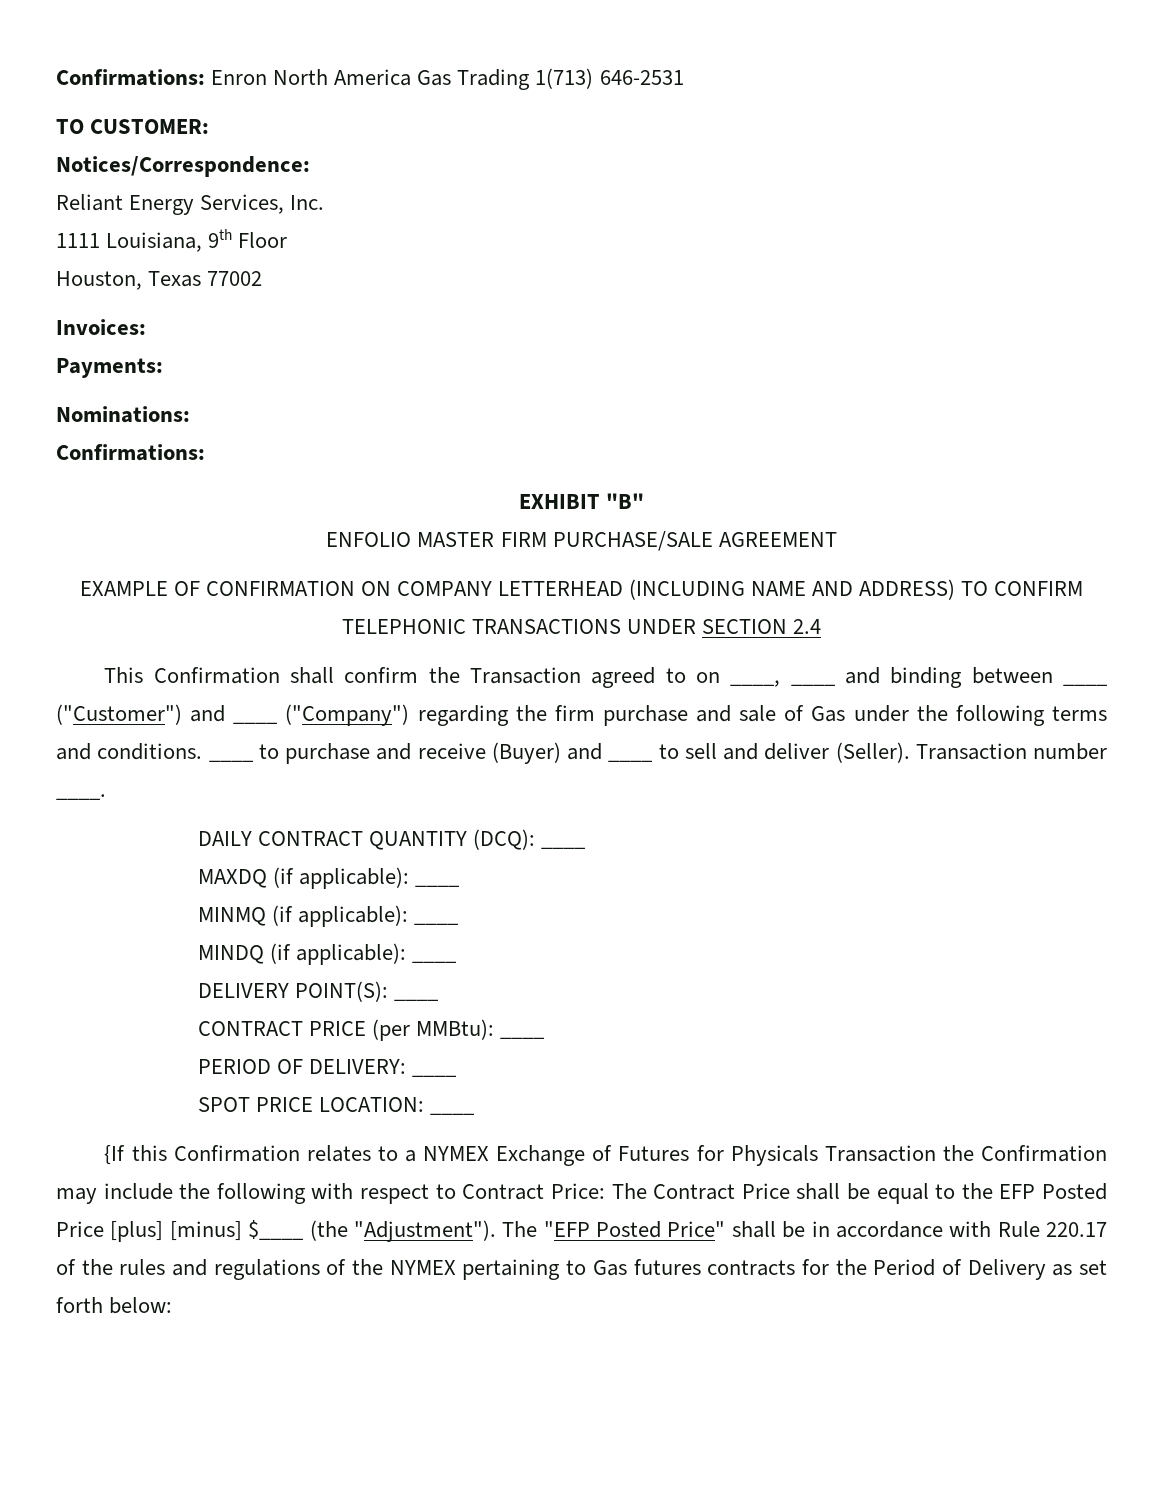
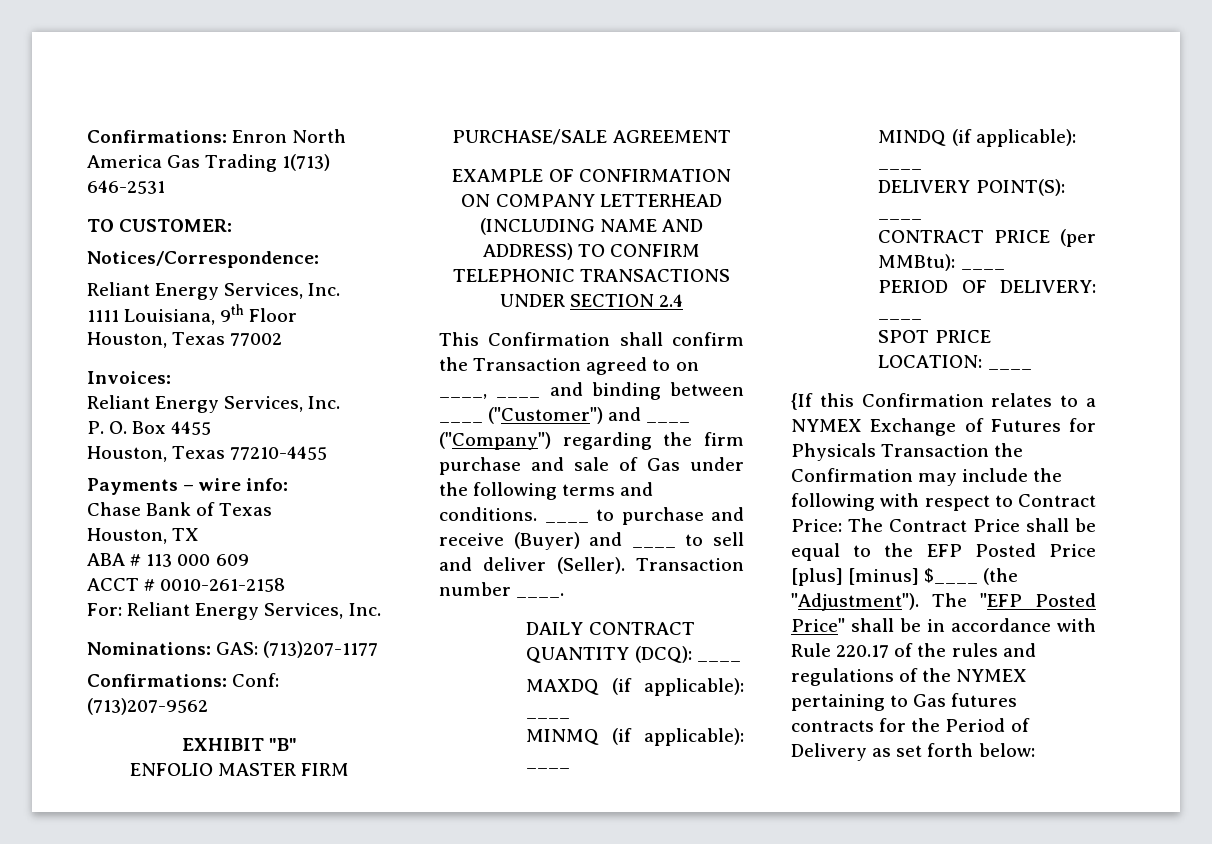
[56,358,163,378] Payments: -> [87,395,341,413] [87,421,212,435] [87,446,328,462] [87,478,289,495] [87,502,273,516] [87,528,200,544] [87,553,249,567] [87,578,286,592] [87,602,381,620] Reliant Energy Services, Inc. // P. O. Box 4455 // Houston, Texas 77210-4455 // Payments – wire info: // Chase Bank of Texas // Houston, TX // ABA # 113 000 609 // ACCT # 0010-261-2158 // For: Reliant Energy Services, Inc.
[56,444,205,461] // Confirmations: -> [216,641,379,658] [87,673,280,687] [87,698,208,715] GAS: (713)207-1177 // Confirmations: Conf: (713)207-9562

